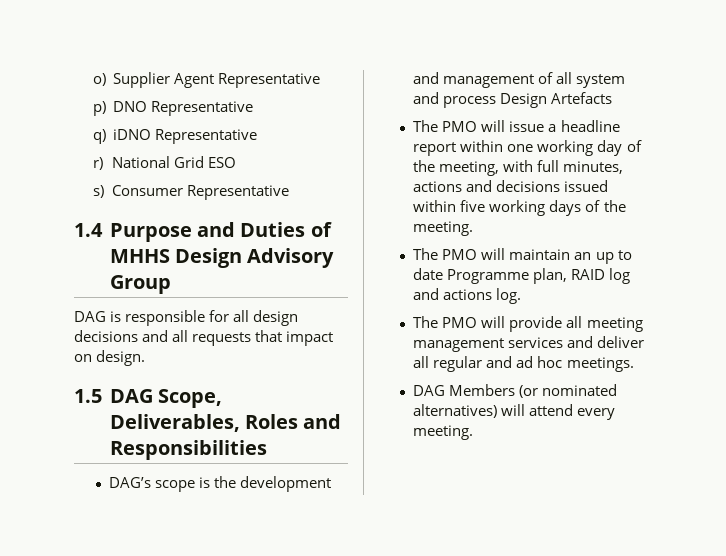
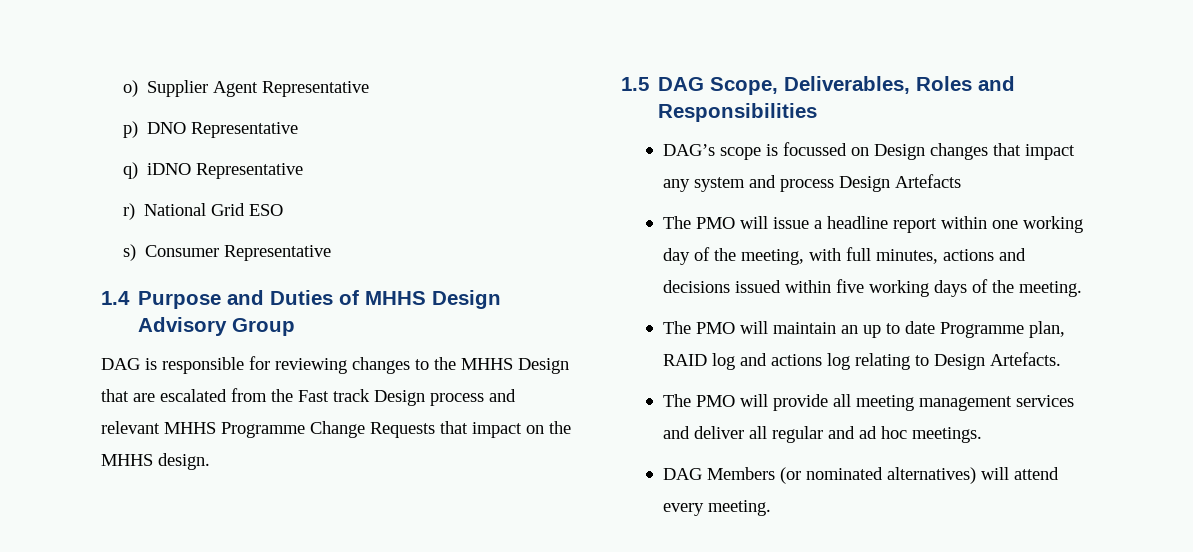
[233,310,299,326] [74,330,252,346] all design decisions and all requests -> [275,357,569,374] [101,388,516,406] [101,421,435,438] reviewing changes to the MHHS Design that are escalated from the Fast track Design process and relevant MHHS Programme Change Requests
(92, 358) none -> [549,421,571,434] [101,454,153,466] the MHHS
[214,476,332,492] [413,72,573,88] the development and management of all -> [782,142,1075,160] [662,179,690,192] focussed on Design changes that impact any
[496,288,522,304] log. -> [826,352,1061,370] log relating to Design Artefacts.

